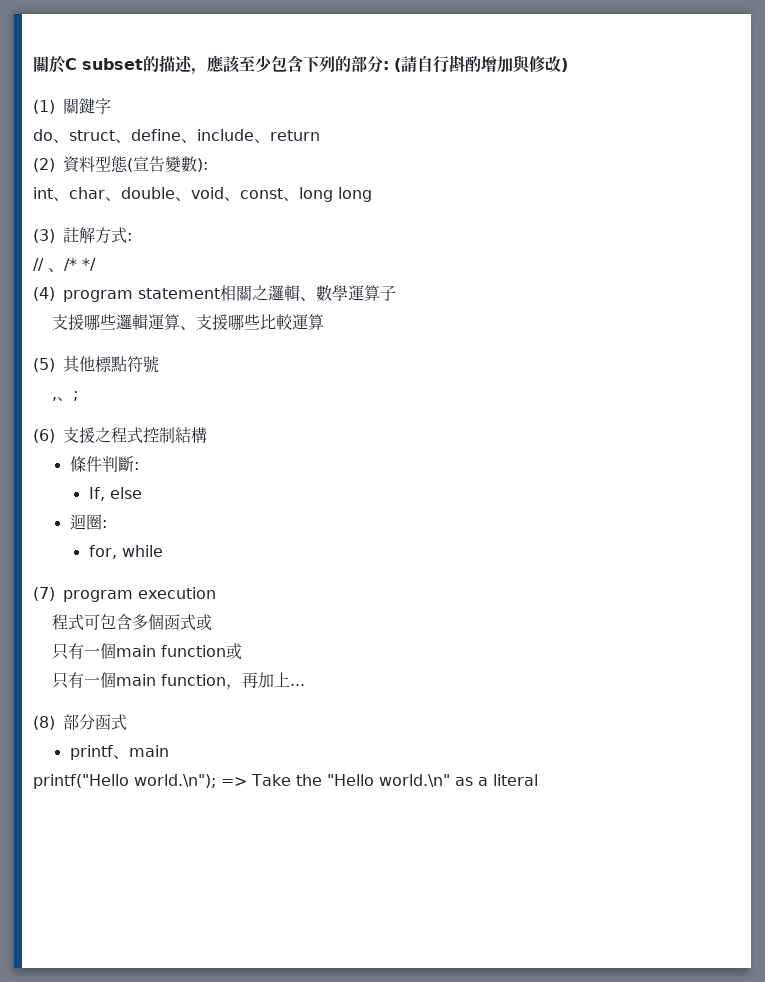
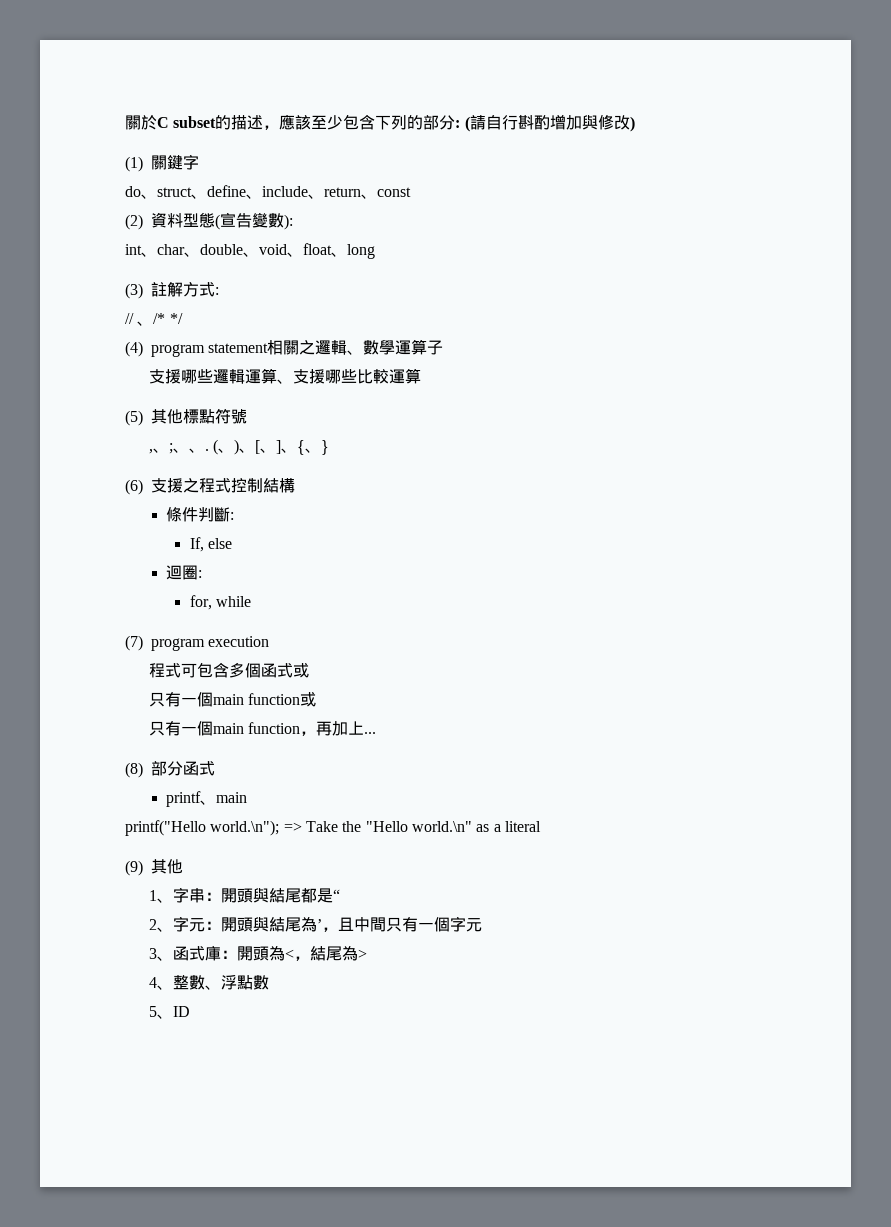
(320, 135) none -> [361,187,411,199] 、const
[240,188,283,199] const -> [303,243,332,255] float
[338,187,372,202] long -> (375, 251) none
(79, 396) none -> [172,439,329,455] 、、. (、)、[、]、{、}
(538, 780) none -> [125,859,183,876] [148,887,340,903] [148,916,482,932] [148,946,367,961] [148,975,269,990] [148,1006,190,1019] // (9)其他 // 1、字串：開頭與結尾都是“ // 2、字元：開頭與結尾為’，且中間只有一個字元 // 3、函式庫：開頭為<，結尾為> // 4、整數、浮點數 // 5、ID

